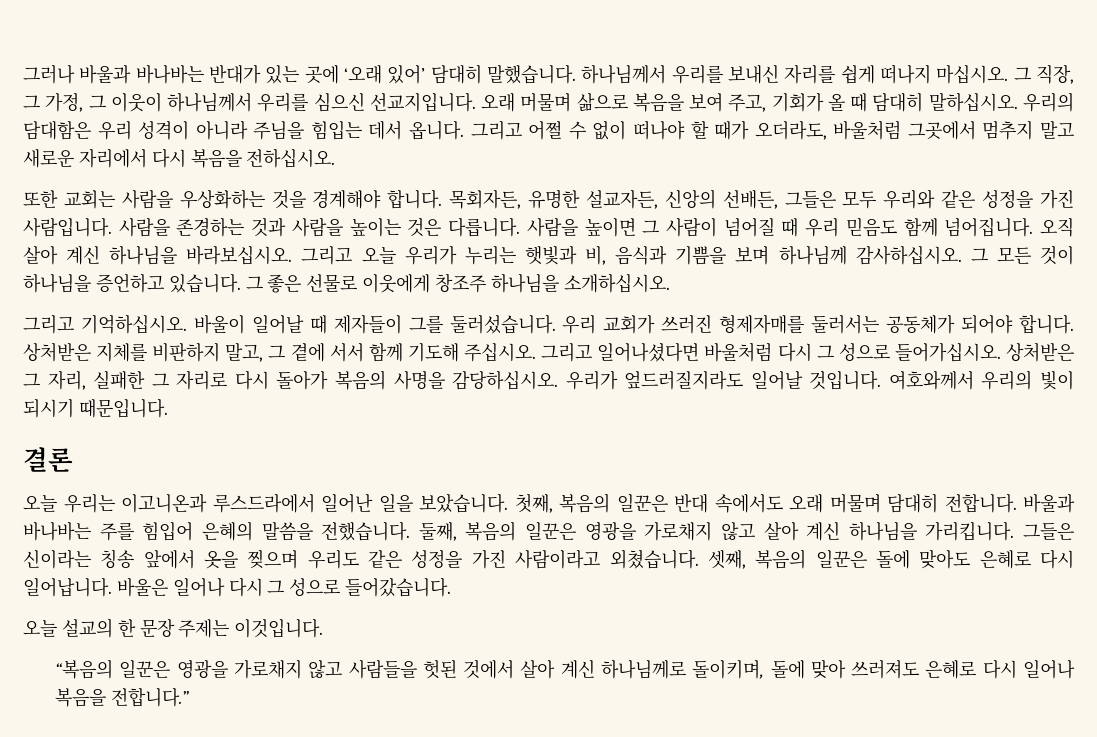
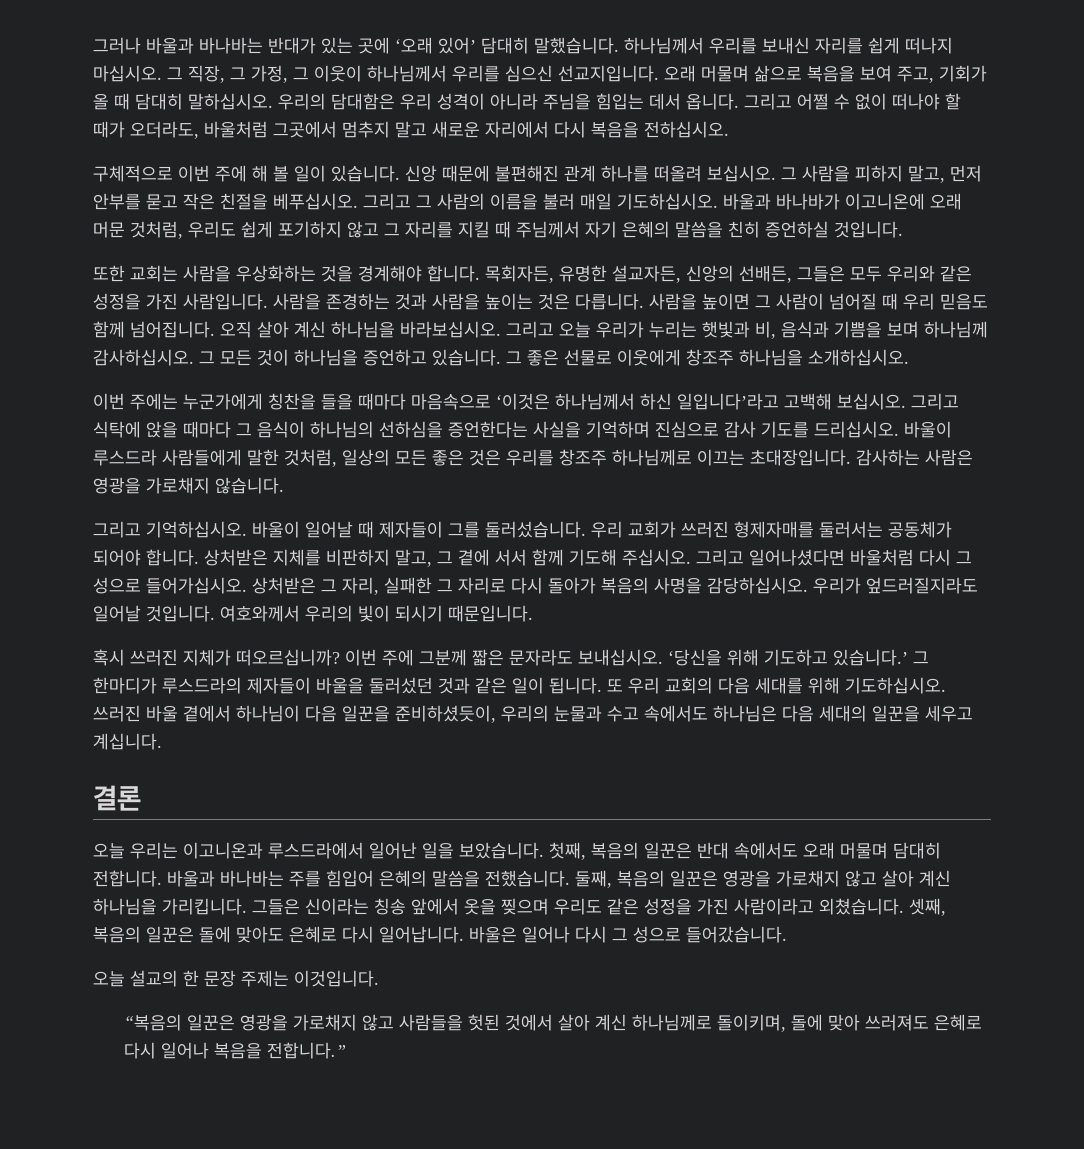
(336, 158) none -> [93,165,982,183] [93,193,962,210] [93,221,903,239] // 구체적으로 이번 주에 해 볼 일이 있습니다. 신앙 때문에 불편해진 관계 하나를 떠올려 보십시오. 그 사람을 피하지 말고, 먼저 안부를 묻고 작은 친절을 베푸십시오. 그리고 그 사람의 이름을 불러 매일 기도하십시오. 바울과 바나바가 이고니온에 오래 머문 것처럼, 우리도 쉽게 포기하지 않고 그 자리를 지킬 때 주님께서 자기 은혜의 말씀을 친히 증언하실 것입니다.
(670, 283) none -> [93,393,959,410] [93,421,952,438] [93,449,973,467] [93,477,284,494] // 이번 주에는 누군가에게 칭찬을 들을 때마다 마음속으로 ‘이것은 하나님께서 하신 일입니다’라고 고백해 보십시오. 그리고 식탁에 앉을 때마다 그 음식이 하나님의 선하심을 증언한다는 사실을 기억하며 진심으로 감사 기도를 드리십시오. 바울이 루스드라 사람들에게 말한 것처럼, 일상의 모든 좋은 것은 우리를 창조주 하나님께로 이끄는 초대장입니다. 감사하는 사람은 영광을 가로채지 않습니다.
(168, 408) none -> [93,649,929,666] [93,677,946,694] [93,705,973,723] [93,733,162,750] // 혹시 쓰러진 지체가 떠오르십니까? 이번 주에 그분께 짧은 문자라도 보내십시오. ‘당신을 위해 기도하고 있습니다.’ 그 한마디가 루스드라의 제자들이 바울을 둘러섰던 것과 같은 일이 됩니다. 또 우리 교회의 다음 세대를 위해 기도하십시오. 쓰러진 바울 곁에서 하나님이 다음 일꾼을 준비하셨듯이, 우리의 눈물과 수고 속에서도 하나님은 다음 세대의 일꾼을 세우고 계십니다.

